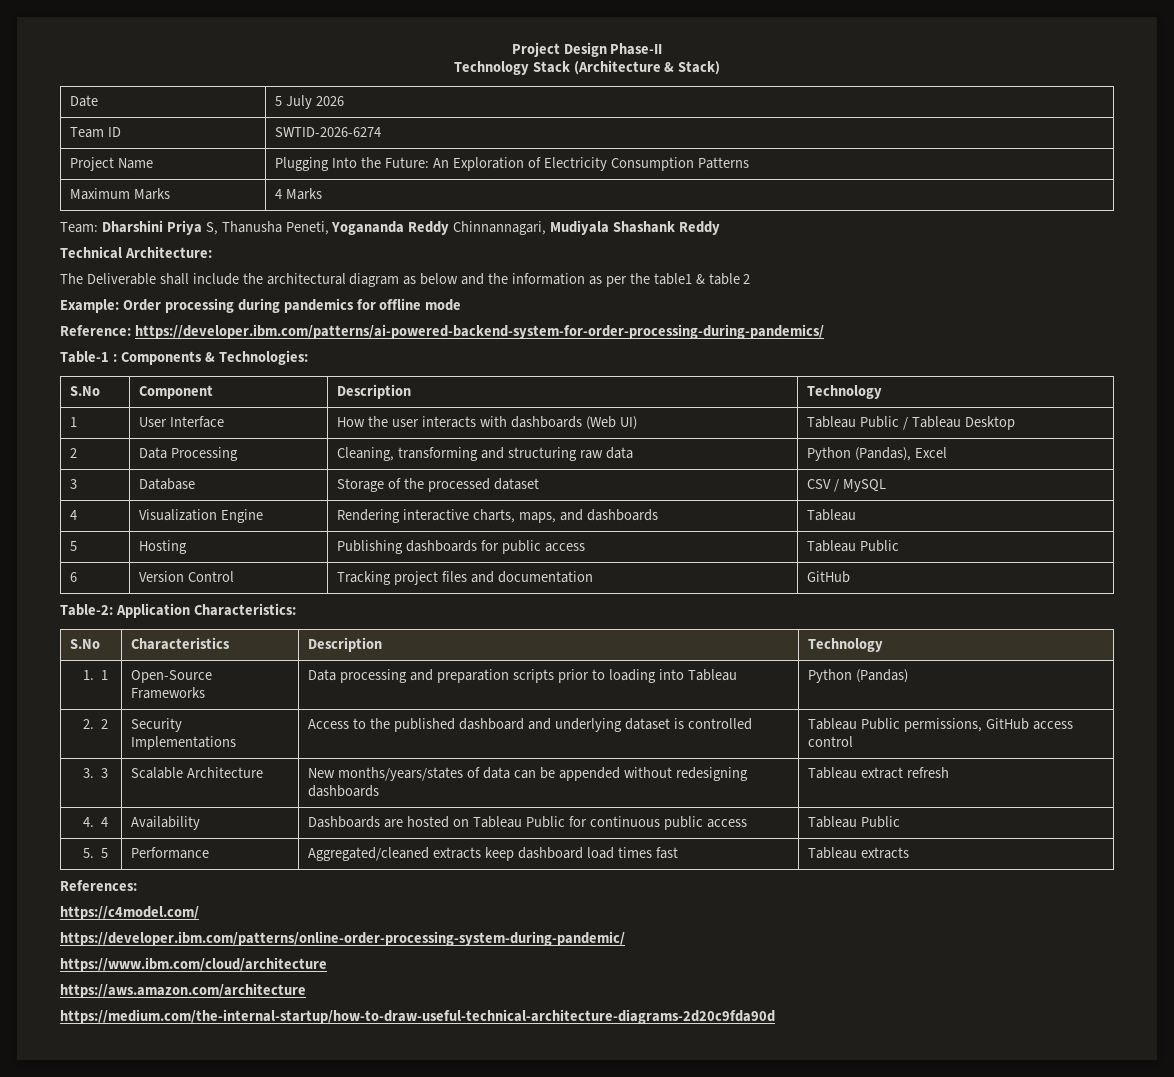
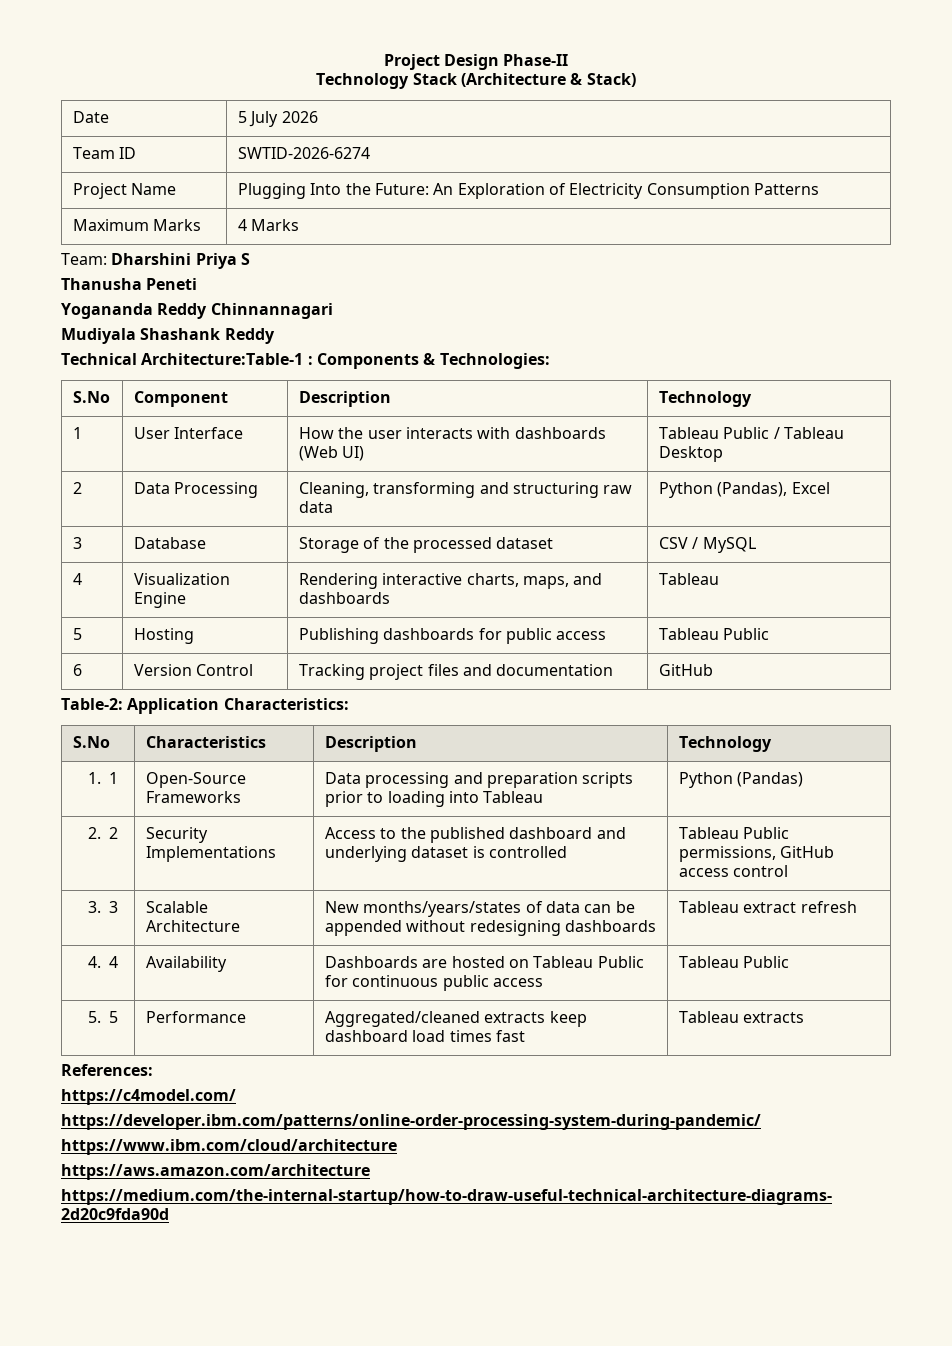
[205,221,329,235] S, Thanusha Peneti, -> [240,253,250,265] [61,278,198,290] S // Thanusha Peneti //
[453,221,547,235] Chinnannagari, -> [210,303,333,319] Chinnannagari //
[124,246,212,258] [60,273,751,287] [60,298,462,313] [60,324,824,339] [60,351,109,363] Architecture: // The Deliverable shall include the architectural diagram as below and the information as per the table1 & table 2 // Example: Order processing during pandemics for offline mode // Reference: https://developer.ibm.com/patterns/ai-powered-backend-system-for-order-processing-during-pandemics/ // Table-1 -> [141,353,304,365] Architecture:Table-1

